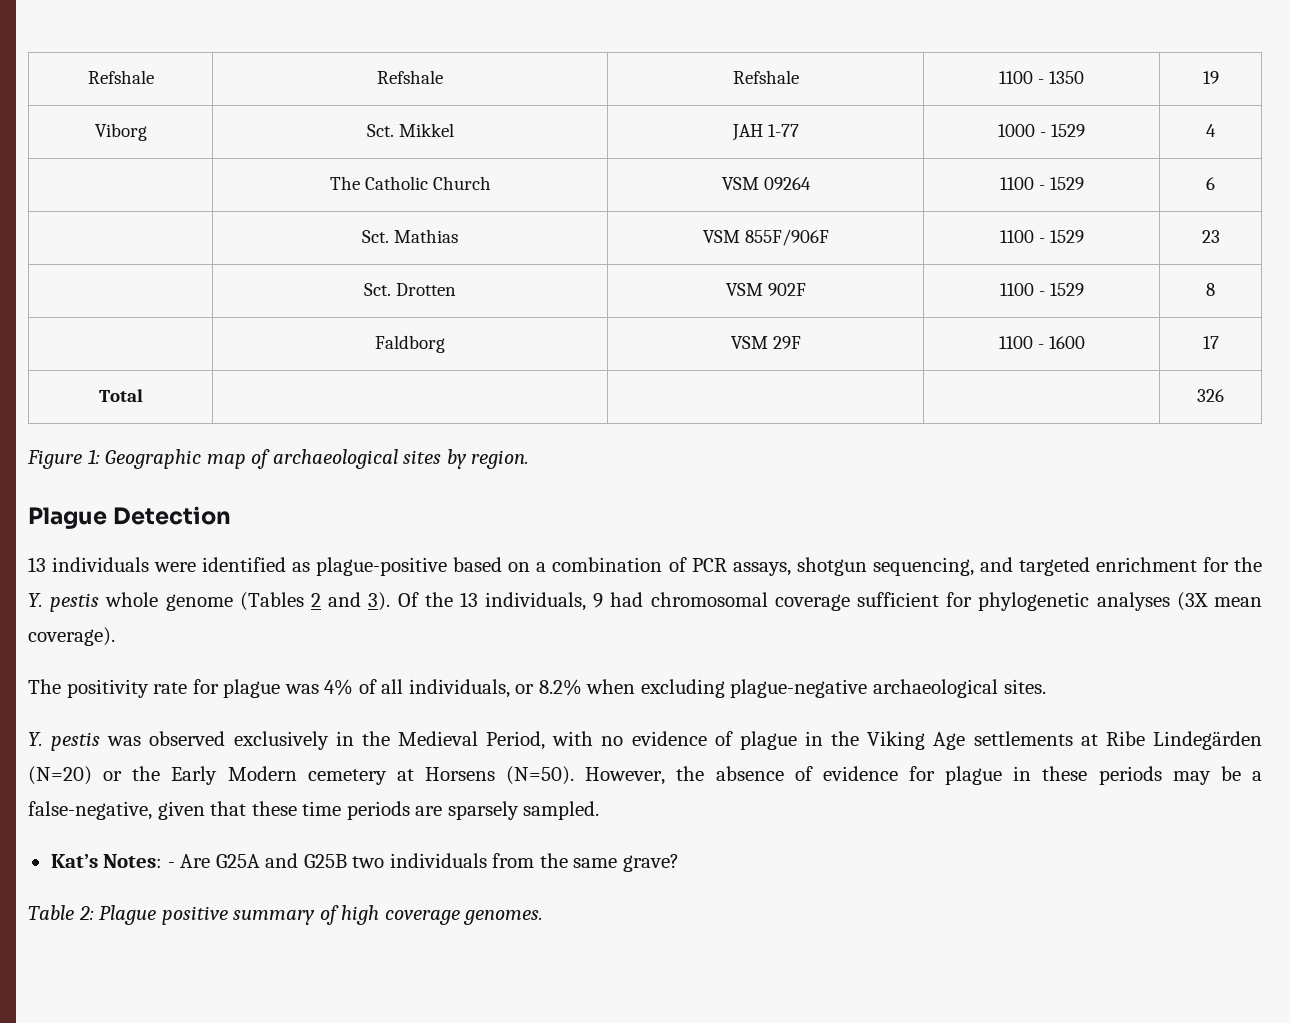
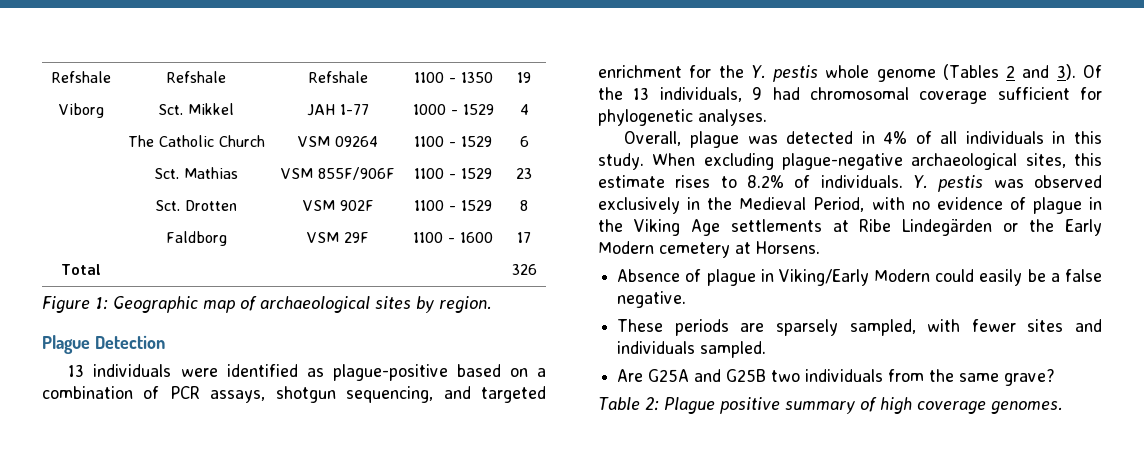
[1096,592,1262,611] [28,627,115,646] [28,679,1046,698] analyses (3X mean coverage). // The positivity rate for plague was 4% of all individuals, or 8.2% when excluding plague-negative archaeological sites. // -> [698,109,767,126] [624,131,1102,148] [598,153,1102,170] [598,175,903,188] analyses. // Overall, plague was detected in 4% of all individuals in this study. When excluding plague-negative archaeological sites, this estimate rises to 8.2% of individuals.
[28,766,92,785] (N=20) -> (993, 227) none
[425,766,1262,785] [28,801,600,820] [50,854,175,868] Horsens (N=50). However, the absence of evidence for plague in these periods may be a false-negative, given that these time periods are sparsely sampled. // Kat’s Notes: - -> [756,241,820,254] [617,269,1102,286] [617,291,687,308] [617,319,1102,336] [617,341,767,358] Horsens. // Absence of plague in Viking/Early Modern could easily be a false negative. // These periods are sparsely sampled, with fewer sites and individuals sampled. //

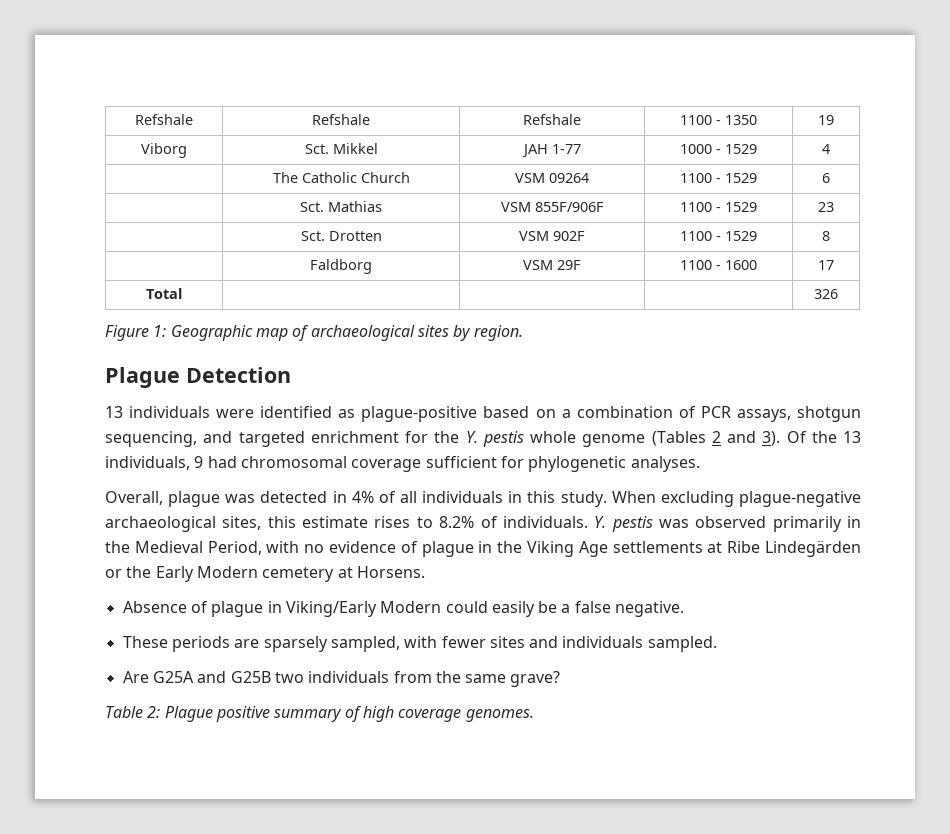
[598,197,680,214] exclusively -> [772,516,842,532] primarily

